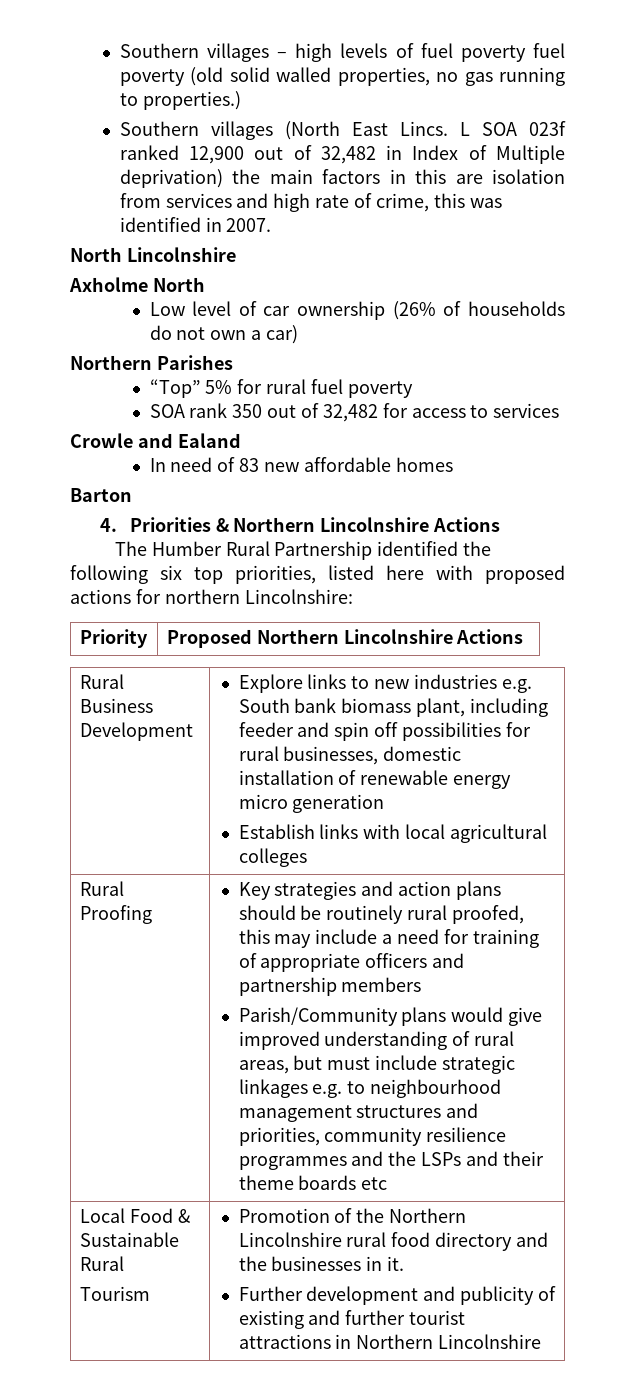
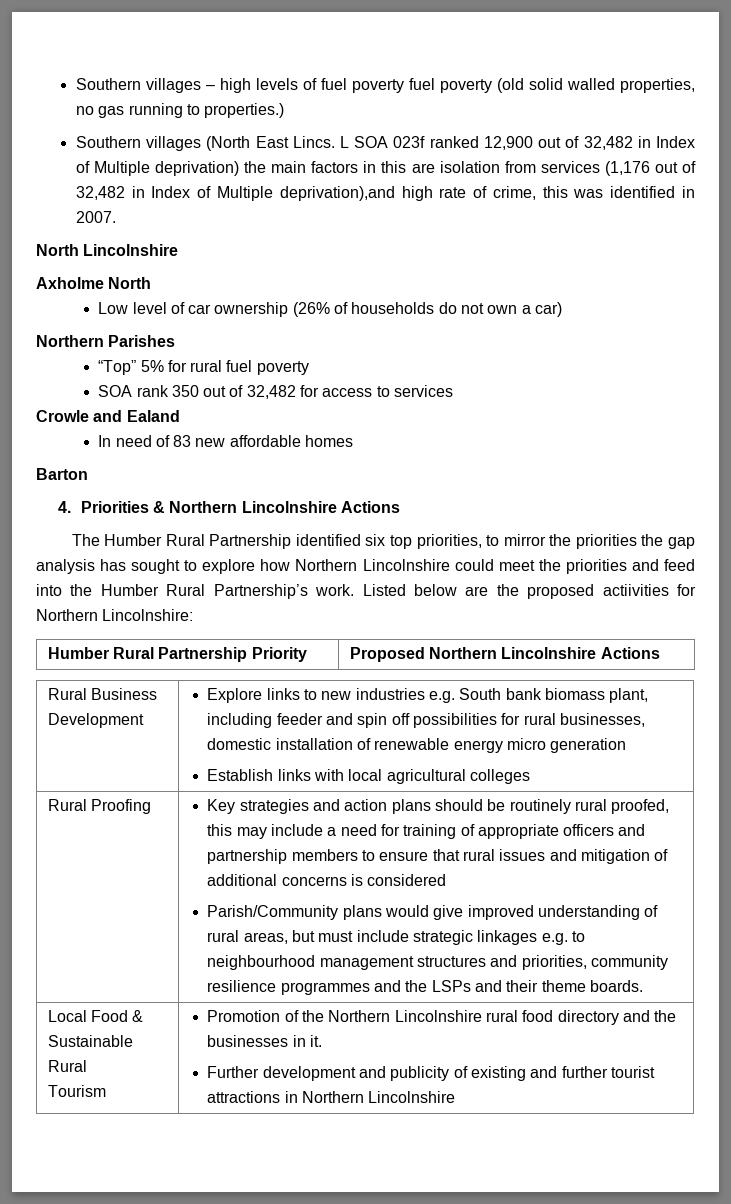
[236,193,269,208] and -> [604,161,696,176] [75,186,395,201] (1,176 out of 32,482 in Index of Multiple deprivation),and
[463,541,492,556] [70,565,148,584] the following -> (361, 540) none
[328,565,565,584] [70,589,353,604] listed here with proposed actions for northern Lincolnshire: // -> [486,534,696,549] [36,559,696,574] [36,584,696,599] [36,609,194,621] [47,647,248,662] to mirror the priorities the gap analysis has sought to explore how Northern Lincolnshire could meet the priorities and feed into the Humber Rural Partnership’s work. Listed below are the proposed actiivities for Northern Lincolnshire: // Humber Rural Partnership
(422, 984) none -> [361,849,669,864] [207,874,447,886] to ensure that rural issues and mitigation of additional concerns is considered
[298,1175,388,1190] boards etc -> [589,980,643,992] boards.

